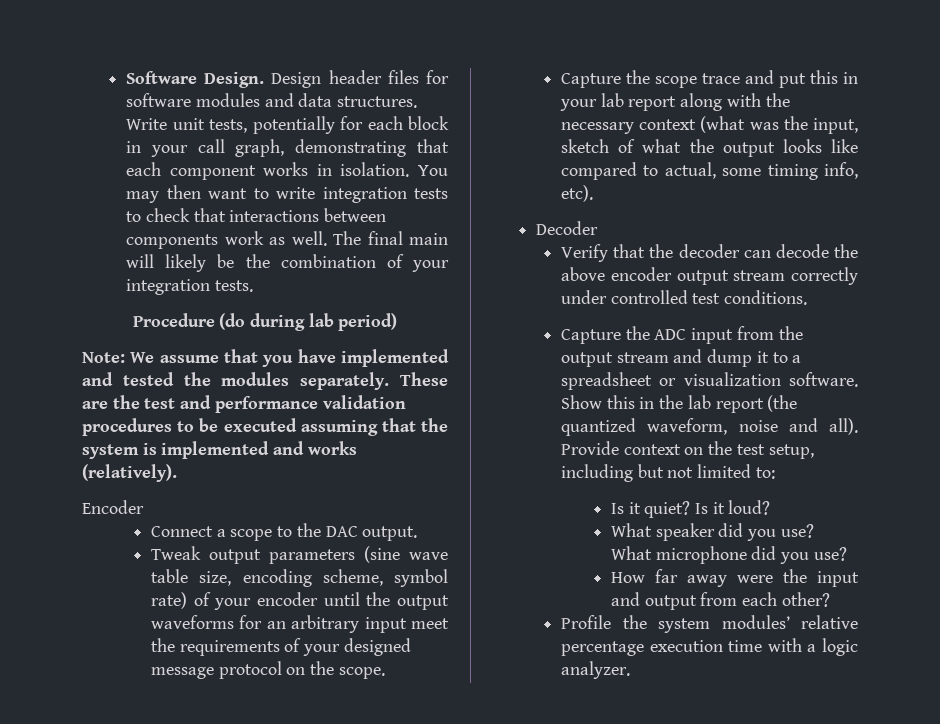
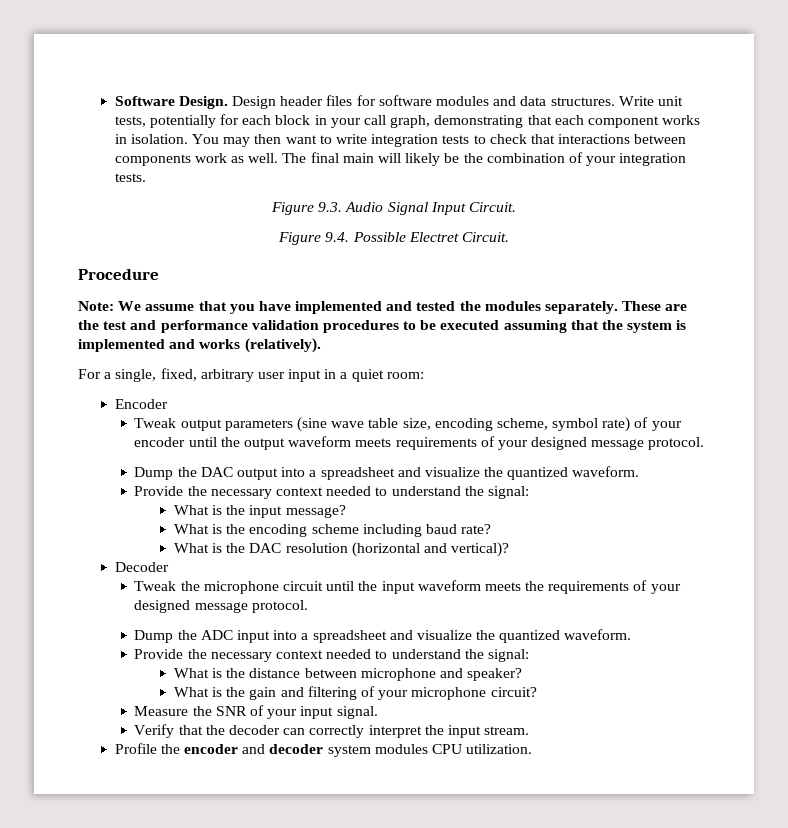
[132,313,398,331] Procedure (do during lab period) -> [271,202,516,215] [278,232,509,245] [78,268,159,280] Figure 9.3. Audio Signal Input Circuit. // Figure 9.4. Possible Electret Circuit. // Procedure
[82,500,144,514] [151,523,418,541] Encoder // Connect a scope to the DAC output. -> [78,368,424,382] [114,399,168,409] For a single, fixed, arbitrary user input in a quiet room: // Encoder
[151,615,449,633] waveforms for an arbitrary input meet -> [288,436,705,450] [134,466,640,480] [134,486,529,499] [173,505,346,518] [173,524,492,537] [173,542,510,557] [114,562,169,572] [134,580,521,594] waveform meets requirements of your designed message protocol. // Dump the DAC output into a spreadsheet and visualize the quantized waveform. // Provide the necessary context needed to understand the signal: // What is the input message? // What is the encoding scheme including baud rate? // What is the DAC resolution (horizontal and vertical)? // Decoder // Tweak the microphone circuit until the input waveform meets
[218,661,385,679] [561,70,858,88] [560,93,790,111] [561,116,858,134] [561,139,858,157] [561,162,858,180] [561,185,594,202] [536,221,599,235] protocol on the scope. // Capture the scope trace and put this in your lab report along with the necessary context (what was the input, sketch of what the output looks like compared to actual, some timing info, etc). // Decoder -> [251,600,308,613] [134,629,632,643] [134,649,529,662] [173,668,523,681] [173,686,537,700] [134,705,378,719] protocol. // Dump the ADC input into a spreadsheet and visualize the quantized waveform. // Provide the necessary context needed to understand the signal: // What is the distance between microphone and speaker? // What is the gain and filtering of your microphone circuit? // Measure the SNR of your input signal.
[775,244,858,258] [561,267,858,285] [561,290,808,305] [561,326,803,344] [561,349,802,367] [561,372,858,390] [561,395,798,413] [561,418,858,436] [561,441,814,459] [561,464,775,482] [610,500,771,518] [610,523,814,541] [610,546,847,564] [610,569,859,587] [610,592,830,610] [561,615,858,633] [561,638,858,656] [561,661,631,679] decode the above encoder output stream correctly under controlled test conditions. // Capture the ADC input from the output stream and dump it to a spreadsheet or visualization software. Show this in the lab report (the quantized waveform, noise and all). Provide context on the test setup, including but not limited to: // Is it quiet? Is it loud? // What speaker did you use? What microphone did you use? // How far away were the input and output from each other? // Profile the system modules’ relative percentage execution time with a logic analyzer. -> [309,725,530,738] [114,743,533,757] correctly interpret the input stream. // Profile the encoder and decoder system modules CPU utilization.

